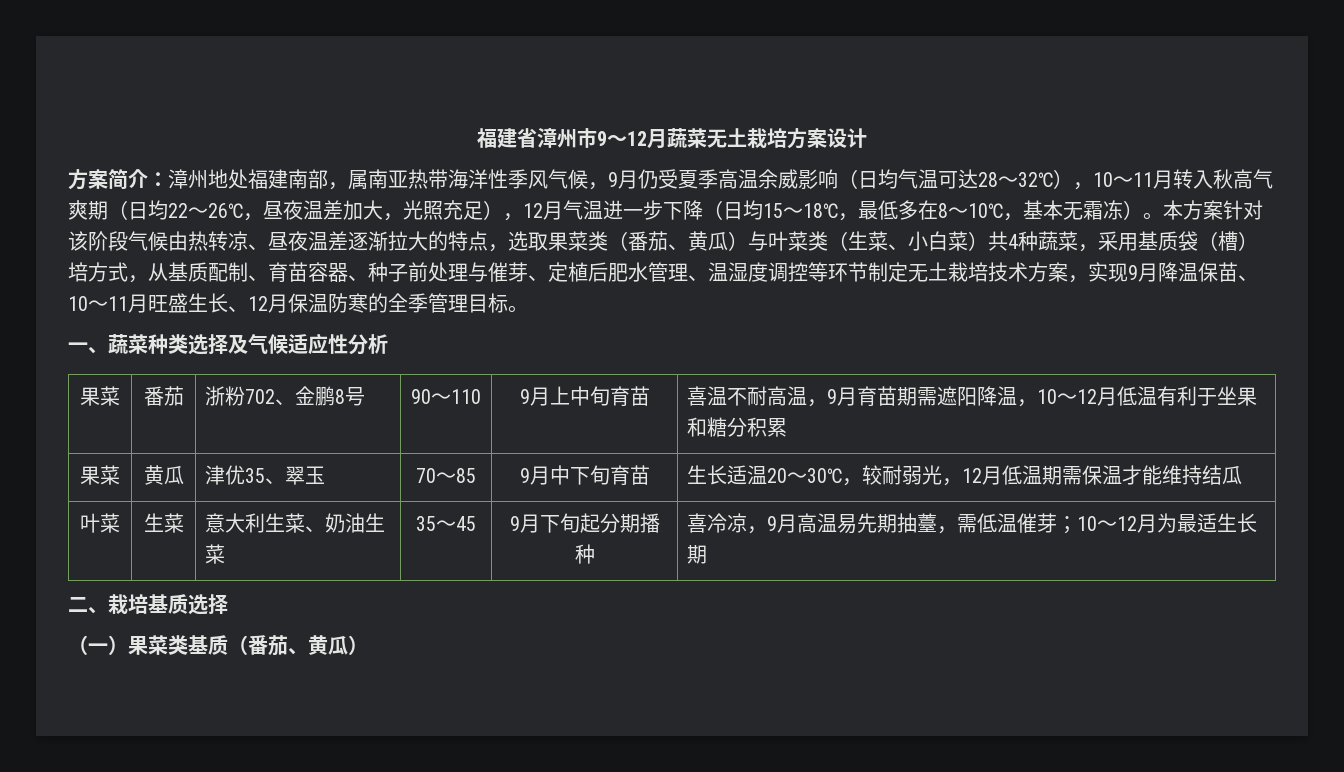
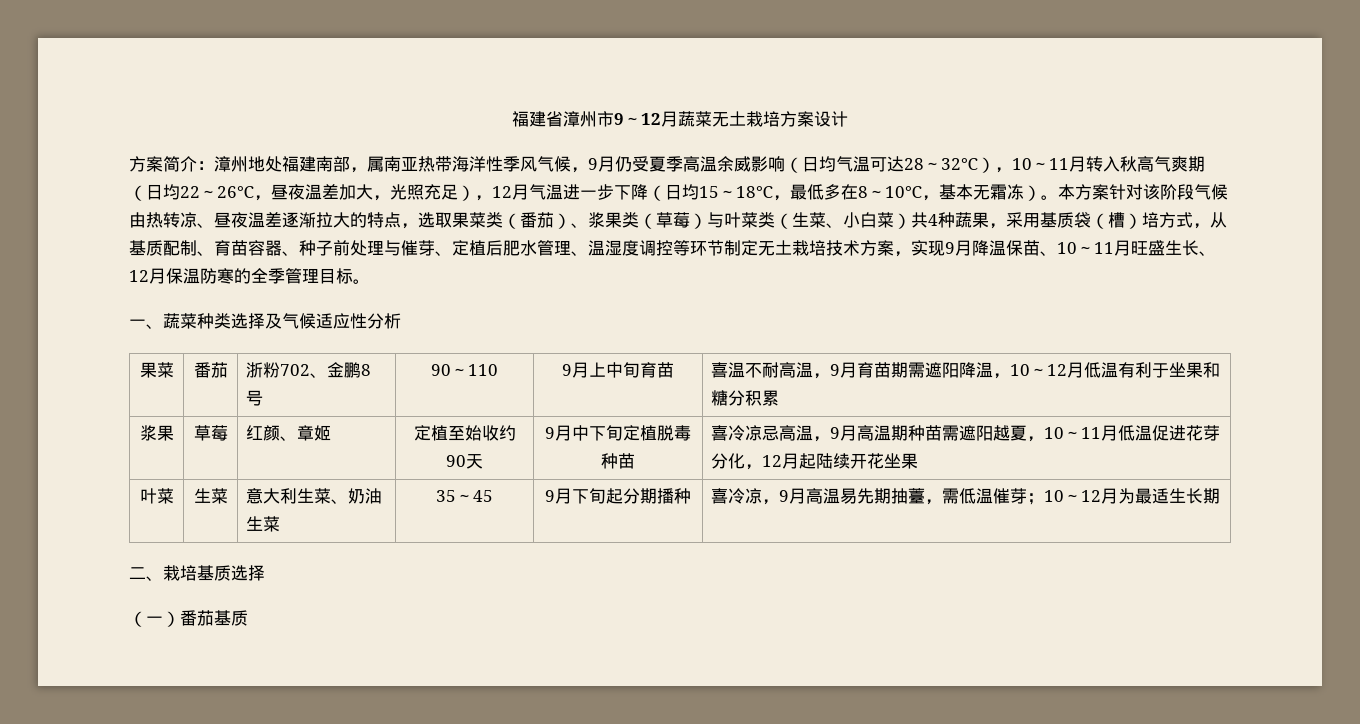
[668,231,728,251] 、黄瓜 -> [554,212,690,229] ）、浆果类（草莓
[1058,231,1078,251] 菜 -> [972,212,989,228] 果
[80,465,120,485] [143,465,184,485] [205,465,326,485] [416,468,476,483] [519,465,650,485] [687,465,1243,486] 果菜 | 黄瓜 | 津优35、翠玉 | 70～85 | 9月中下旬育苗 | 生长适温20～30℃，较耐弱光，12月低温期需保温才能维持结瓜 -> [139,425,174,441] [193,425,228,441] [245,425,331,441] [413,425,516,441] [446,454,483,469] [545,425,691,441] [601,453,635,469] [710,425,1220,442] [710,453,918,470] 浆果 | 草莓 | 红颜、章姬 | 定植至始收约90天 | 9月中下旬定植脱毒种苗 | 喜冷凉忌高温，9月高温期种苗需遮阳越夏，10～11月低温促进花芽分化，12月起陆续开花坐果
[128,635,368,656] 果菜类基质（番茄、黄瓜） -> [180,610,248,626] 番茄基质

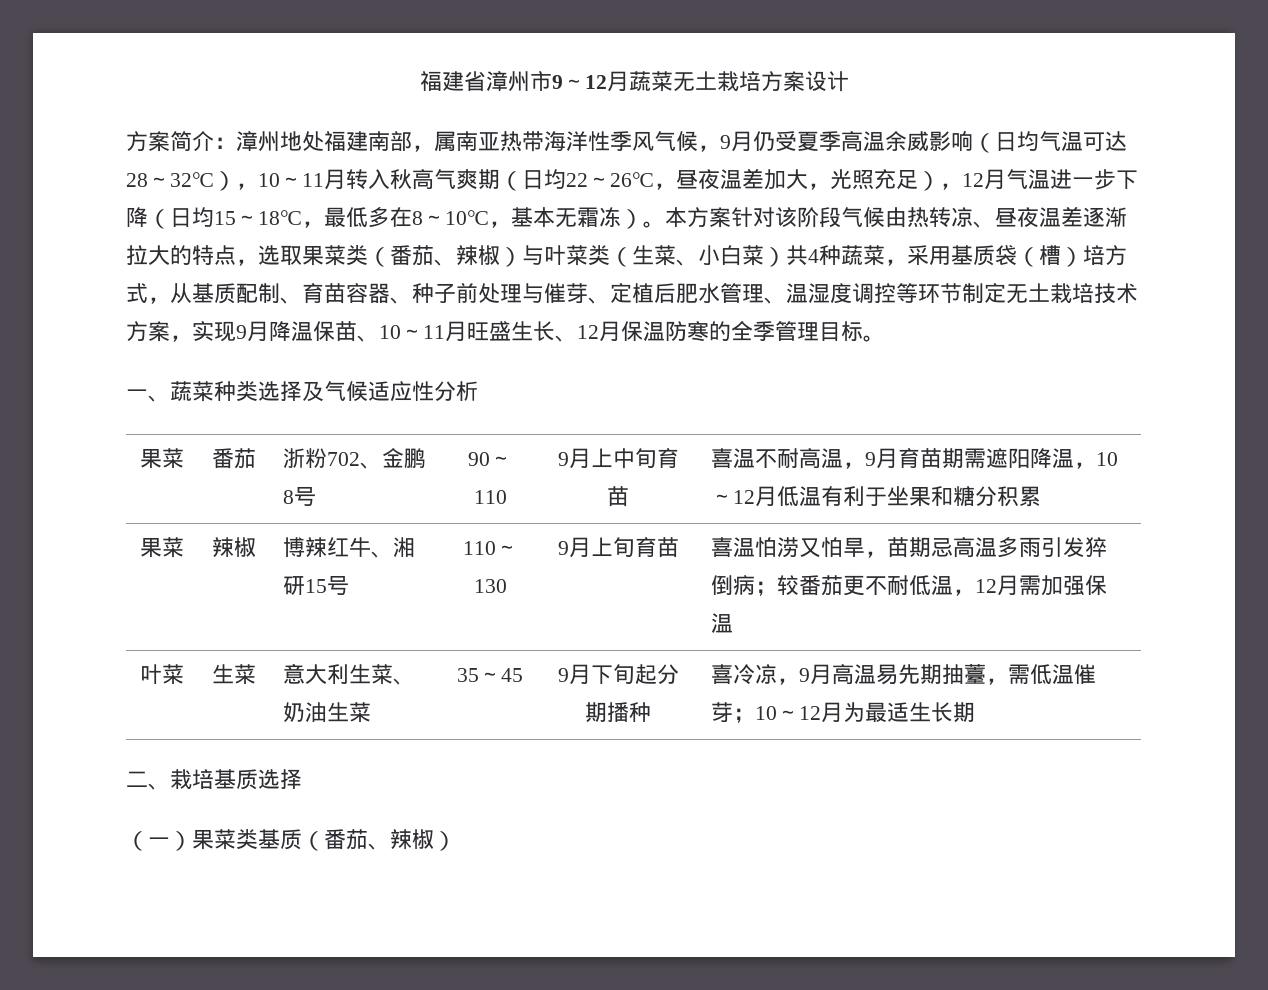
[554,212,690,229] ）、浆果类（草莓 -> [434,245,500,266] 、辣椒
[972,212,989,228] 果 -> [863,245,885,266] 菜
[139,425,174,441] [193,425,228,441] [245,425,331,441] [413,425,516,441] [446,454,483,469] [545,425,691,441] [601,453,635,469] [710,425,1220,442] [710,453,918,470] 浆果 | 草莓 | 红颜、章姬 | 定植至始收约90天 | 9月中下旬定植脱毒种苗 | 喜冷凉忌高温，9月高温期种苗需遮阳越夏，10～11月低温促进花芽分化，12月起陆续开花坐果 -> [140,537,184,558] [211,537,256,558] [282,537,415,558] [282,575,349,595] [462,541,518,555] [473,579,507,593] [557,537,679,558] [710,537,1107,558] [710,574,1107,596] [710,613,733,633] 果菜 | 辣椒 | 博辣红牛、湘研15号 | 110～130 | 9月上旬育苗 | 喜温怕涝又怕旱，苗期忌高温多雨引发猝倒病；较番茄更不耐低温，12月需加强保温
[180,610,248,626] 番茄基质 -> [192,829,456,851] 果菜类基质（番茄、辣椒）

